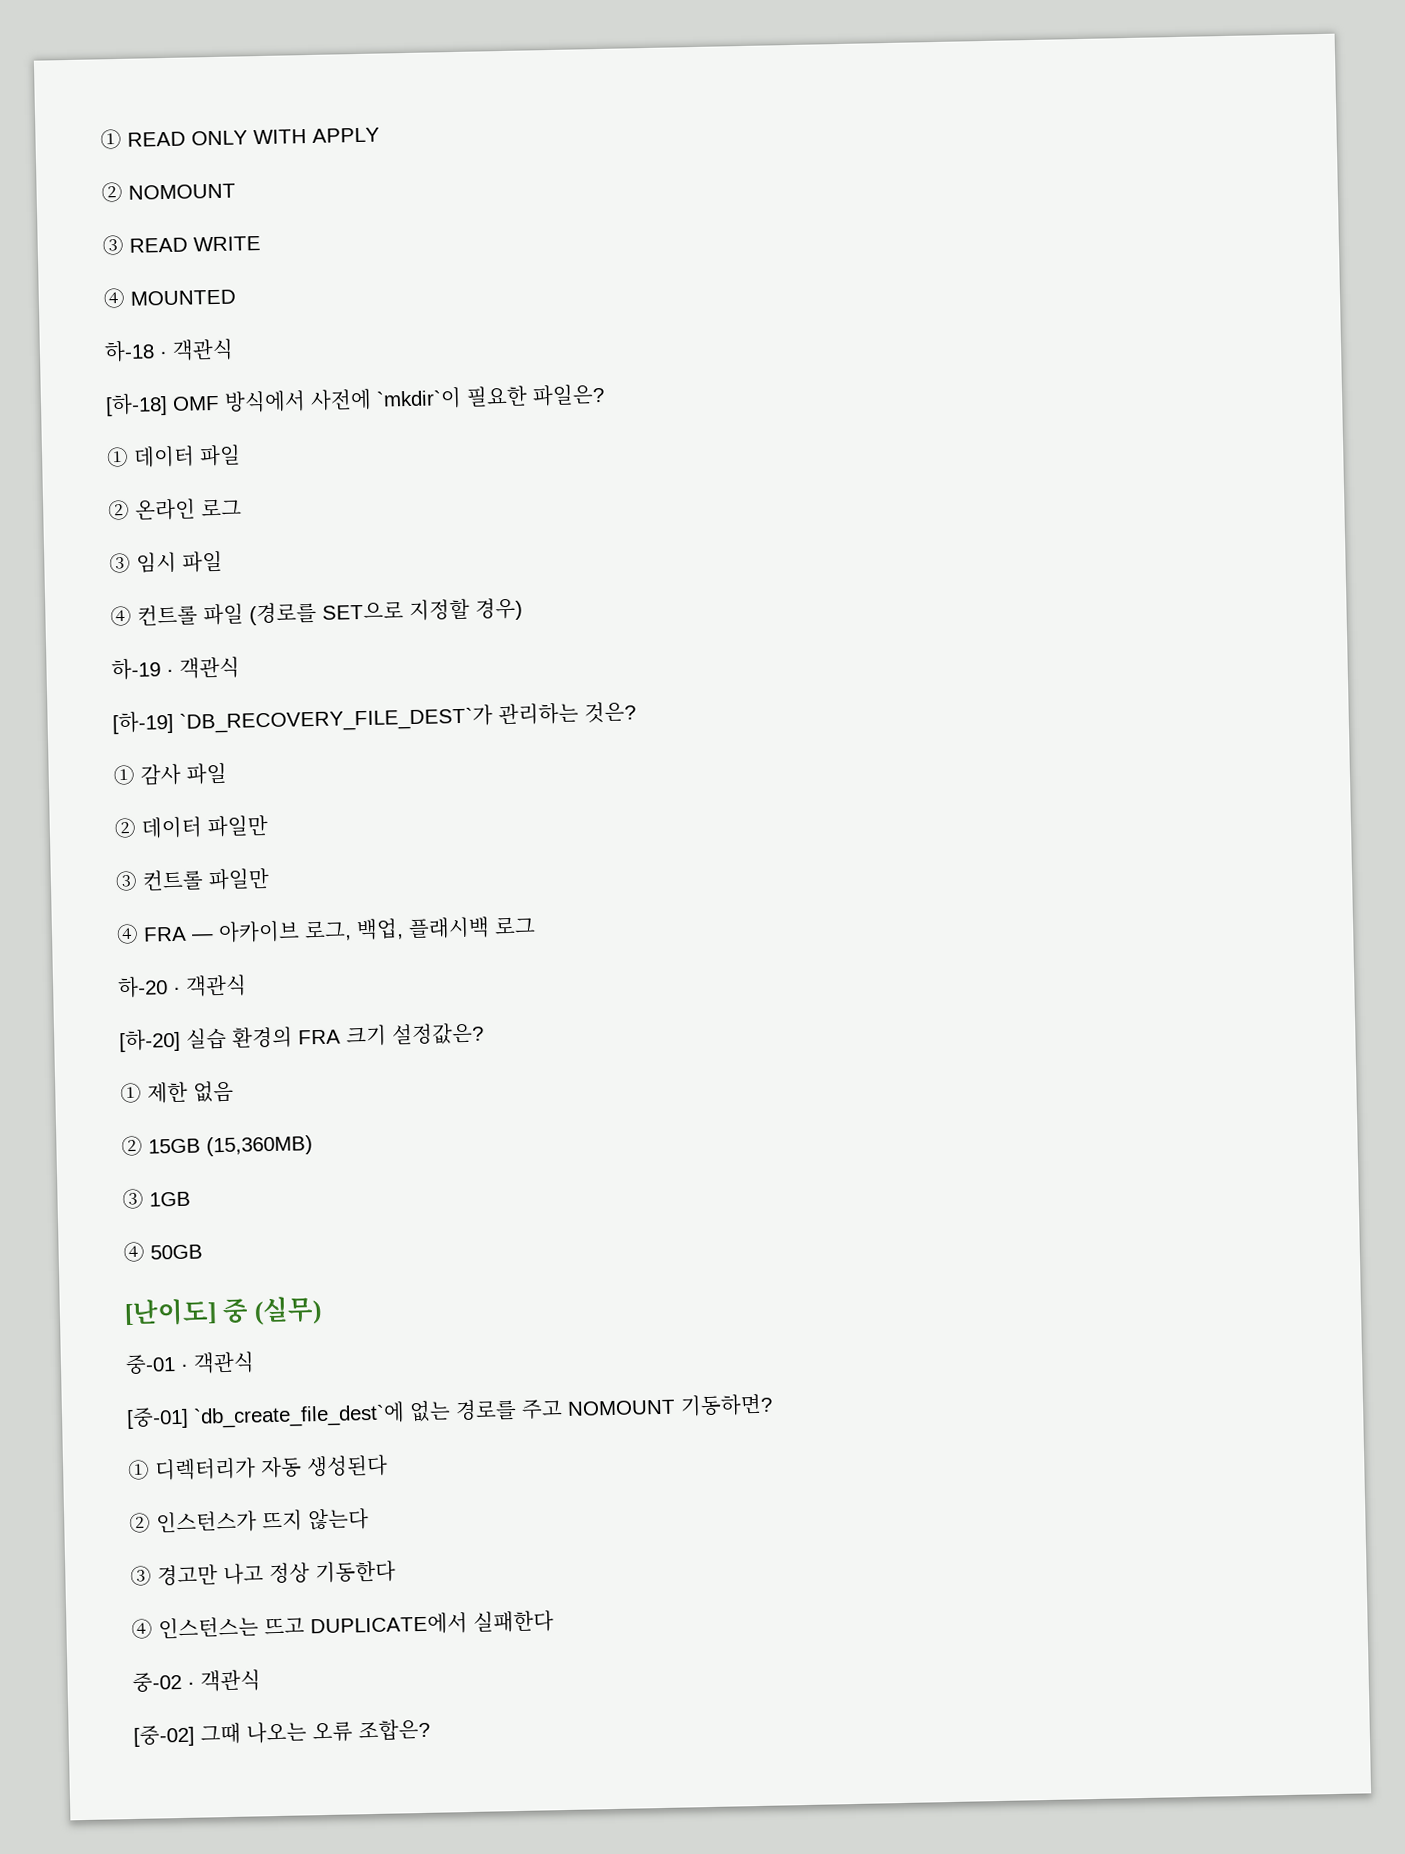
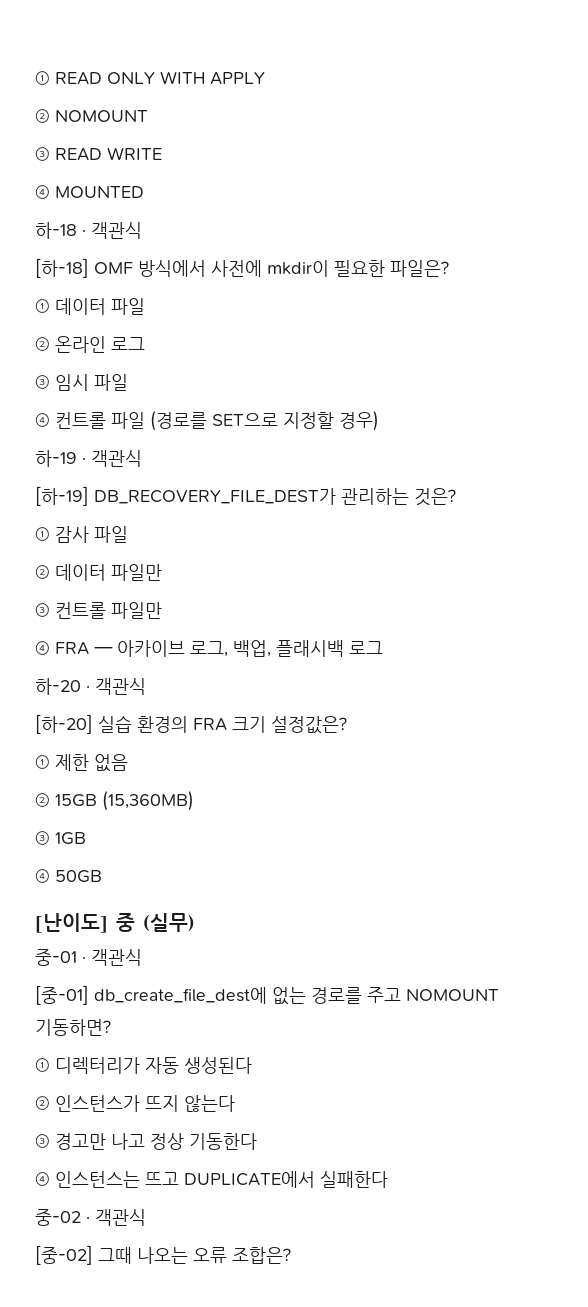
[376,386,462,410] `mkdir`이 -> [267,260,329,277] mkdir이
[179,704,493,734] `DB_RECOVERY_FILE_DEST`가 -> [94,488,336,505] DB_RECOVERY_FILE_DEST가
[193,1401,405,1429] `db_create_file_dest`에 -> [94,987,267,1004] db_create_file_dest에

